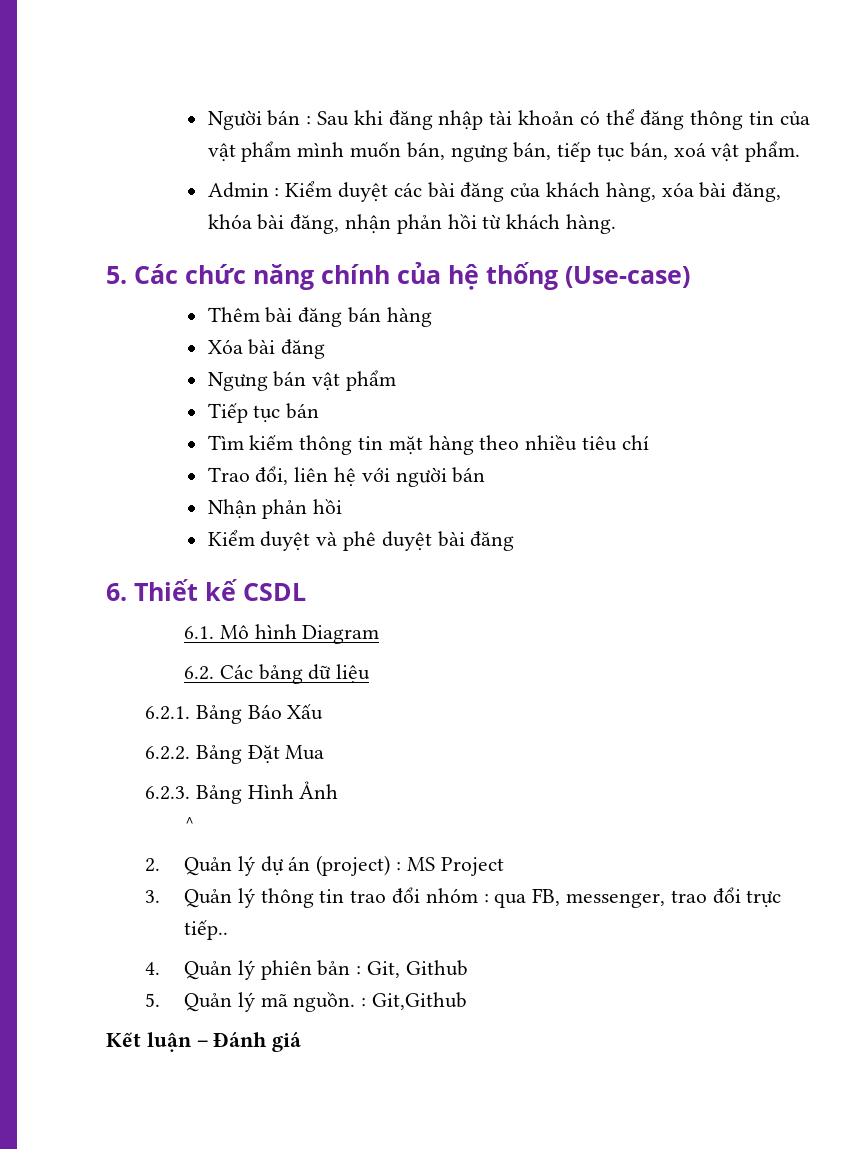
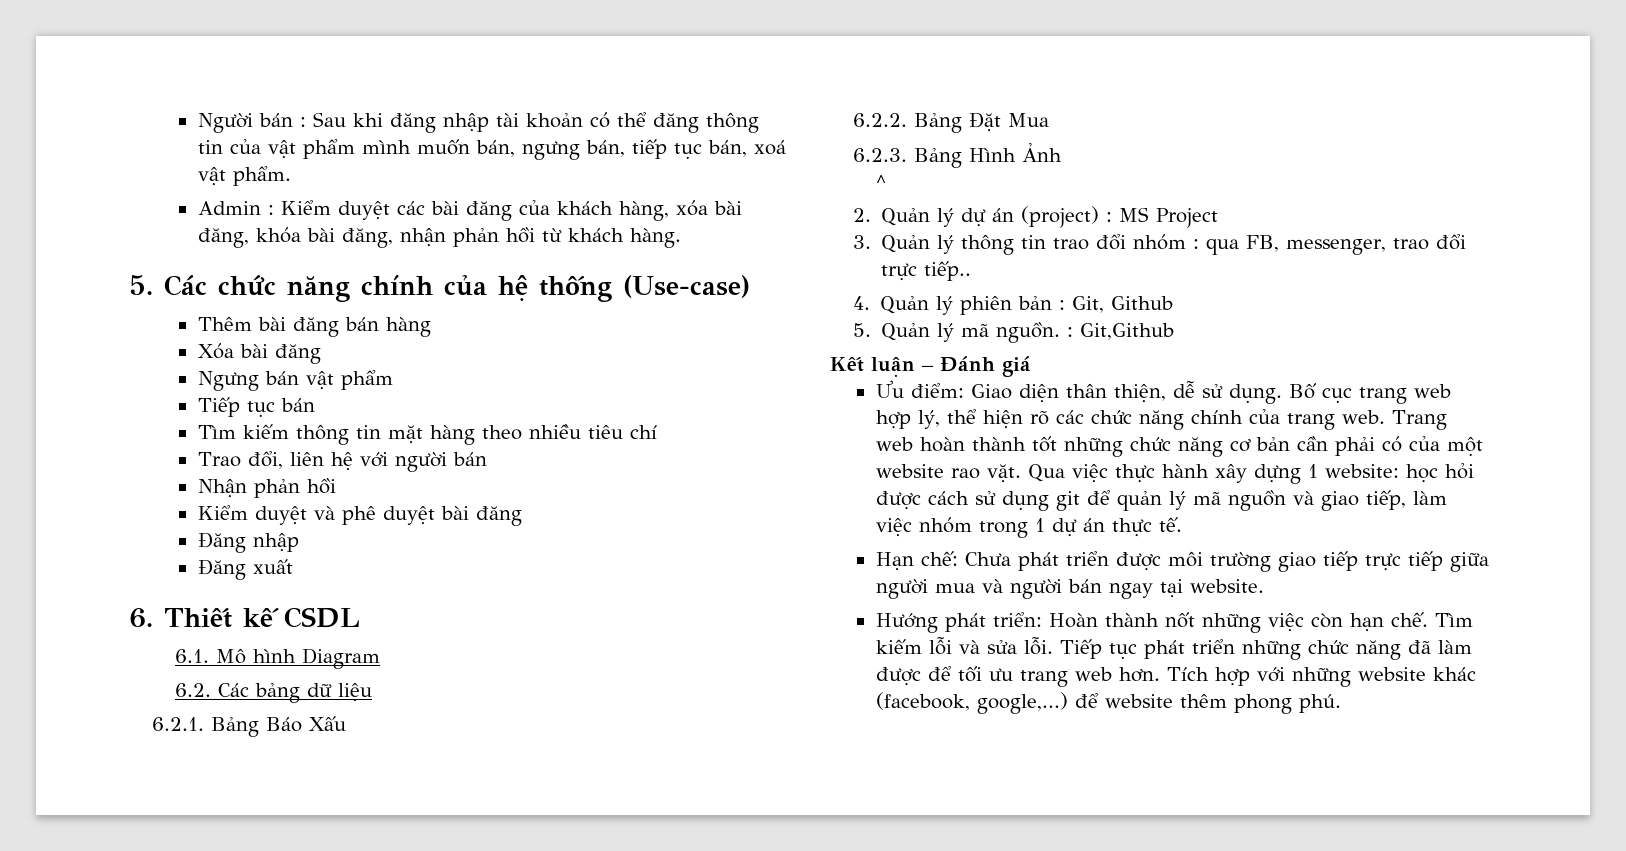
(515, 541) none -> [197,532,299,553] [197,559,293,580] // Đăng nhập // Đăng xuất
(302, 1042) none -> [875,380,1451,404] [875,409,1447,430] [875,436,1483,457] [875,463,1474,484] [875,490,1447,511] [875,517,1182,538] [875,551,1489,572] [875,579,1264,599] [875,612,1473,633] [875,637,1472,660] [875,666,1476,687] [875,692,1341,714] // Ưu điểm: Giao diện thân thiện, dễ sử dụng. Bố cục trang web hợp lý, thể hiện rõ các chức năng chính của trang web. Trang web hoàn thành tốt những chức năng cơ bản cần phải có của một website rao vặt. Qua việc thực hành xây dựng 1 website: học hỏi được cách sử dụng git để quản lý mã nguồn và giao tiếp, làm việc nhóm trong 1 dự án thực tế. // Hạn chế: Chưa phát triển được môi trường giao tiếp trực tiếp giữa người mua và người bán ngay tại website. // Hướng phát triển: Hoàn thành nốt những việc còn hạn chế. Tìm kiếm lỗi và sửa lỗi. Tiếp tục phát triển những chức năng đã làm được để tối ưu trang web hơn. Tích hợp với những website khác (facebook, google,...) để website thêm phong phú.

